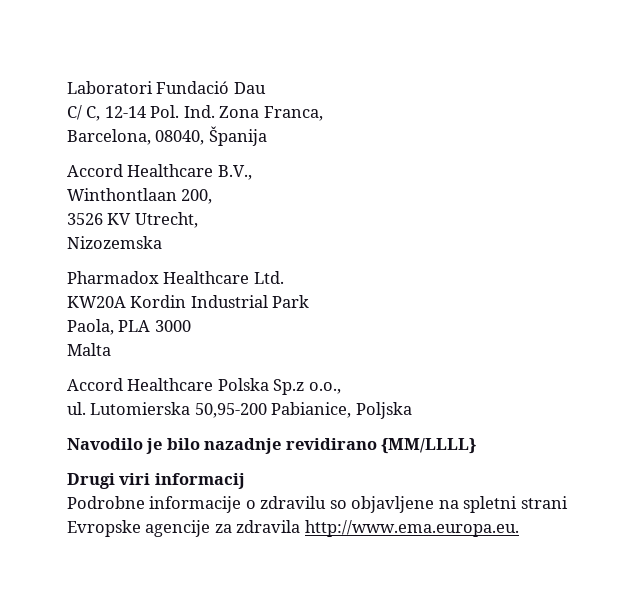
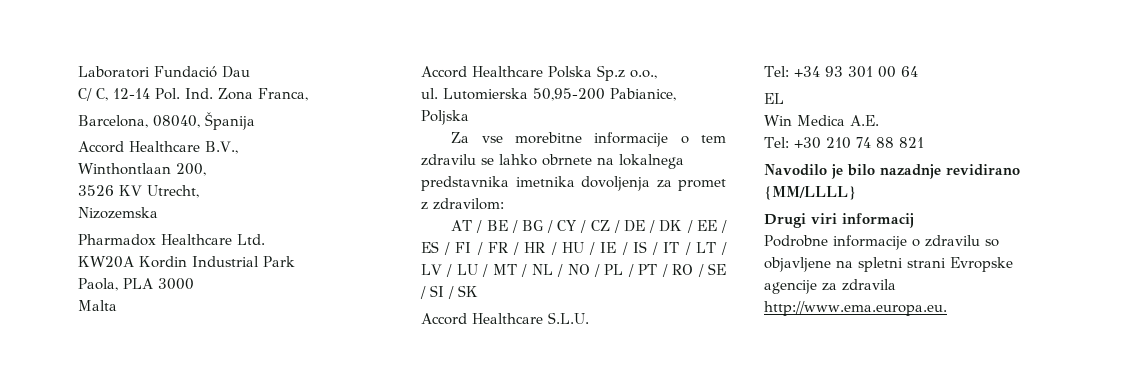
(412, 410) none -> [451,132,726,147] [421,154,684,169] [421,176,726,191] [421,198,504,210] [451,220,728,233] [421,241,728,255] [421,263,726,277] [420,285,478,299] [421,312,589,325] [764,66,918,78] [764,93,784,104] [764,115,879,126] [764,137,924,149] // Za vse morebitne informacije o tem zdravilu se lahko obrnete na lokalnega predstavnika imetnika dovoljenja za promet z zdravilom: // AT / BE / BG / CY / CZ / DE / DK / EE / ES / FI / FR / HR / HU / IE / IS / IT / LT / LV / LU / MT / NL / NO / PL / PT / RO / SE / SI / SK // Accord Healthcare S.L.U. // Tel: +34 93 301 00 64 // EL // Win Medica Α.Ε. // Τel: +30 210 74 88 821

